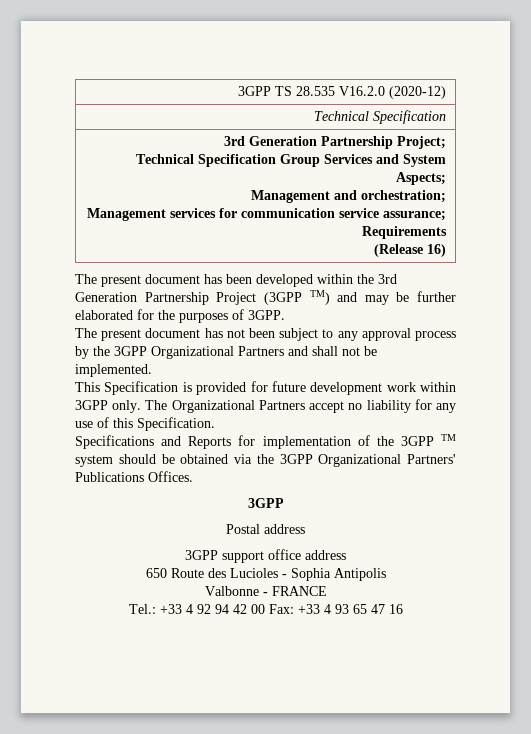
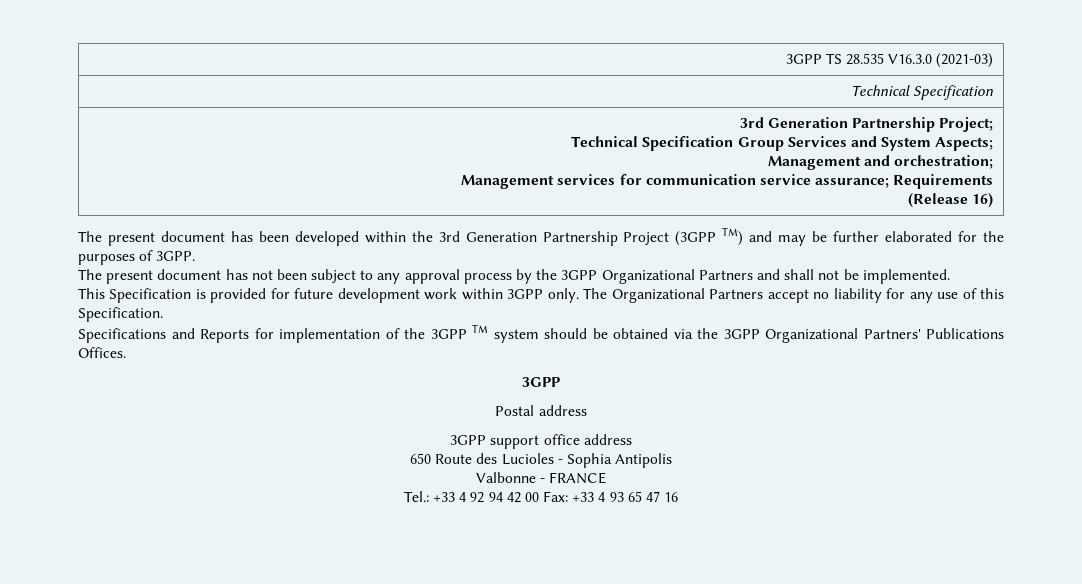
[338,86,446,99] V16.2.0 (2020-12) -> [888,53,994,68] V16.3.0 (2021-03)

